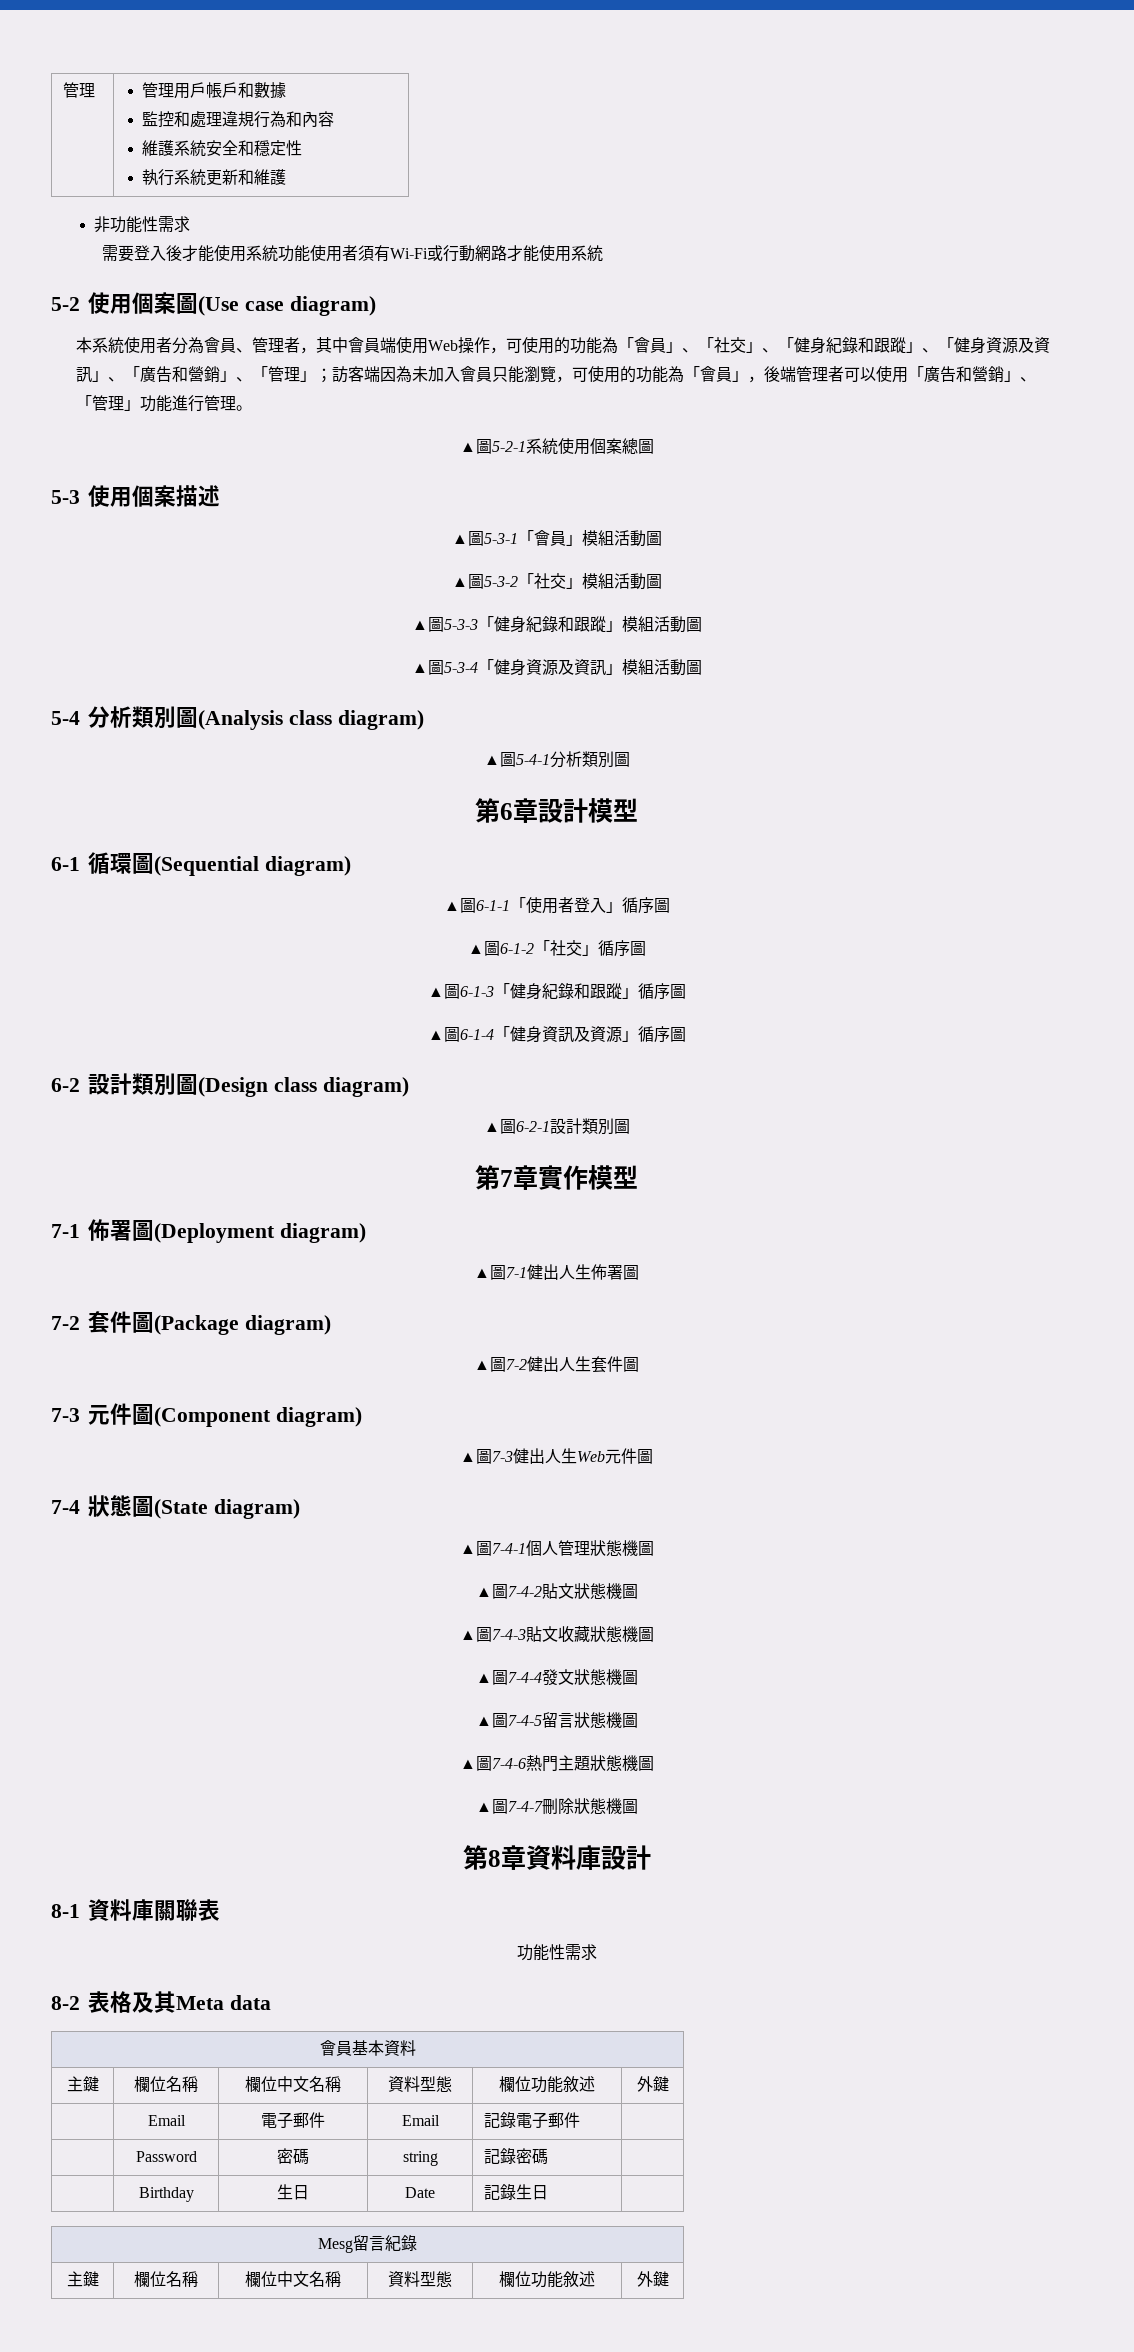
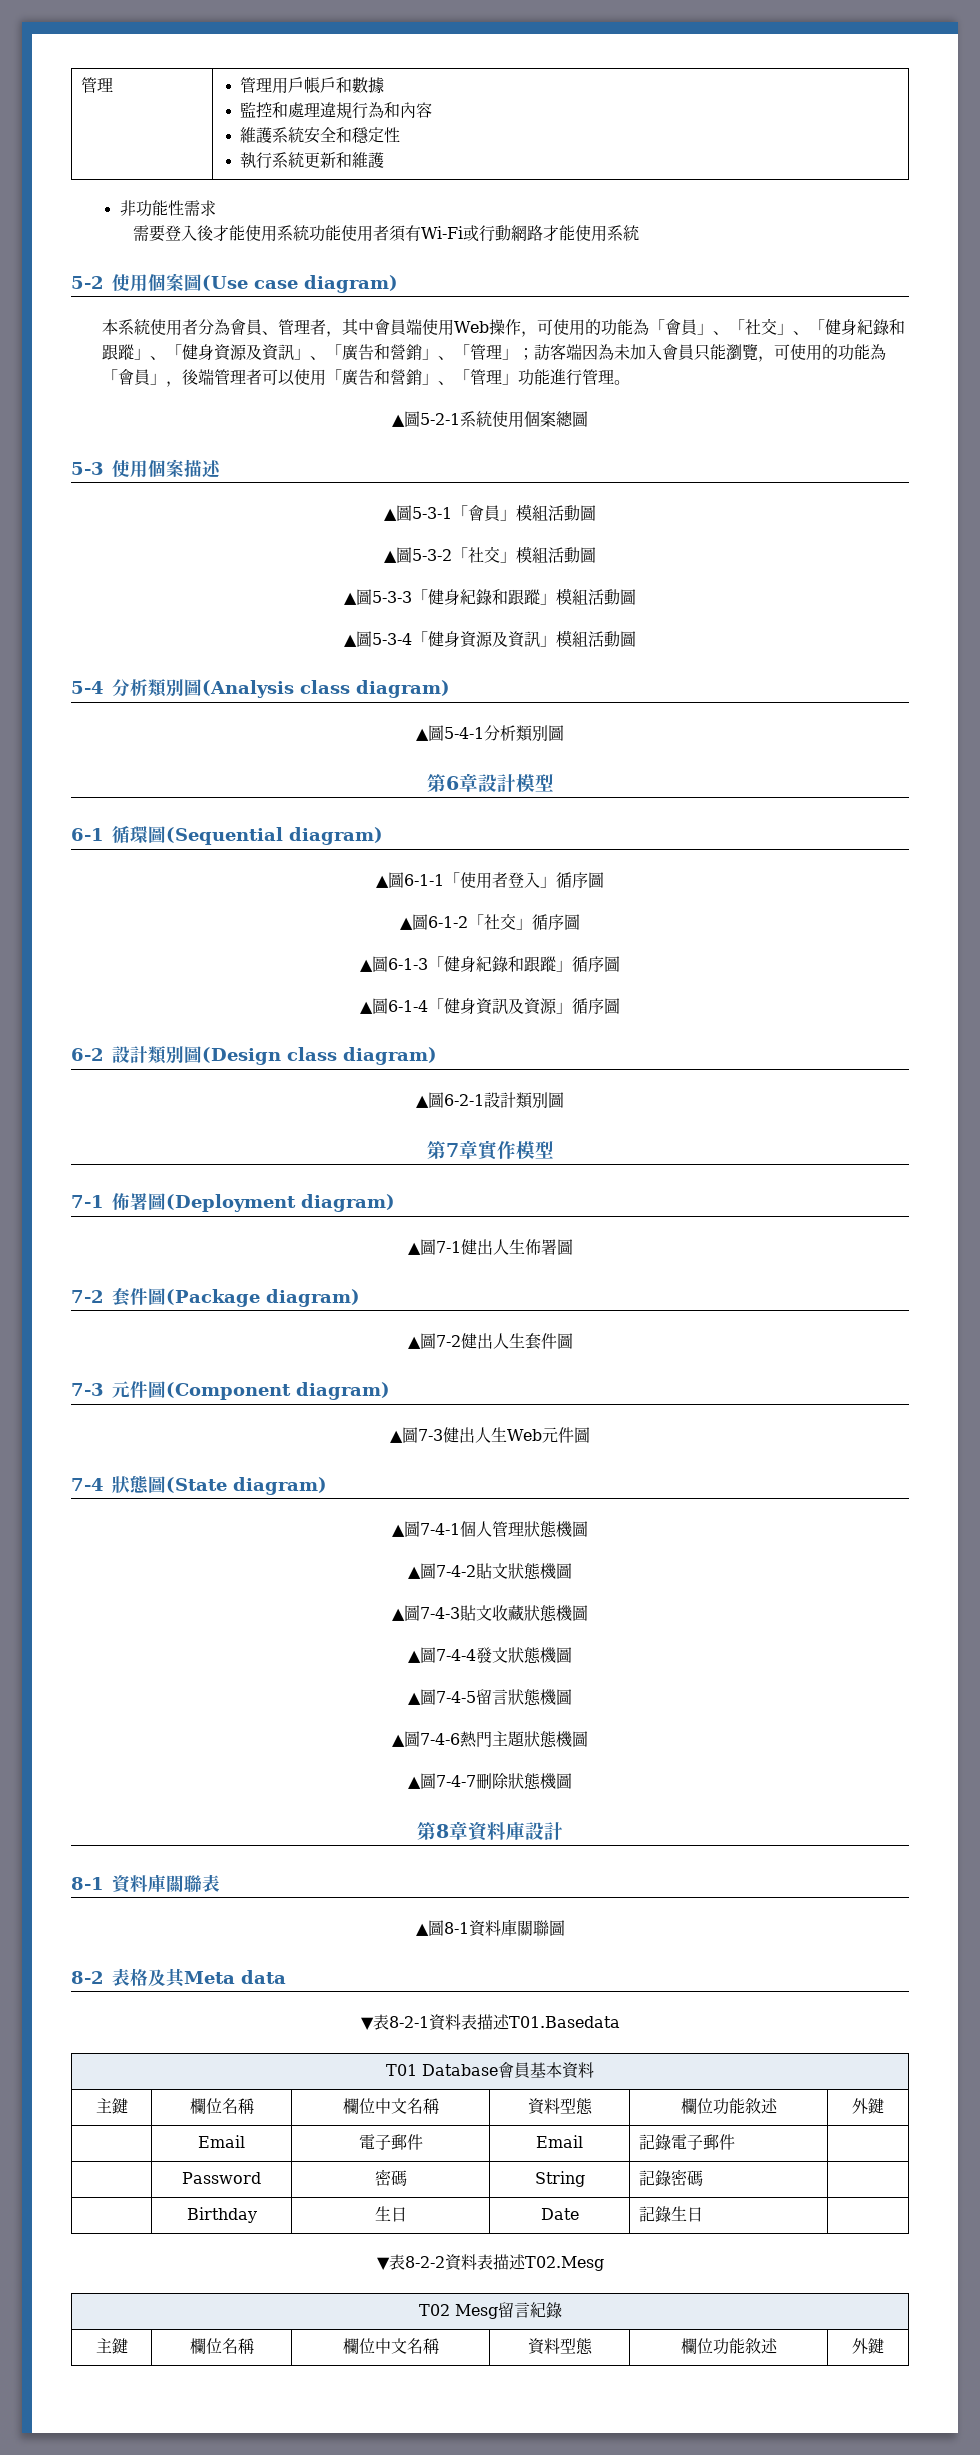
[516,1944,597,1961] 功能性需求 -> [415,1919,565,1937] ▲圖8-1資料庫關聯圖
(271, 2002) // -> [360,2014,620,2031] [386,2064,498,2076] // ▼表8-2-1資料表描述T01.Basedata // T01 Database
[402,2151,438,2166] string -> [534,2171,585,2187] String
(548, 2192) // -> [376,2254,604,2271] [418,2304,450,2316] // ▼表8-2-2資料表描述T02.Mesg // T02

